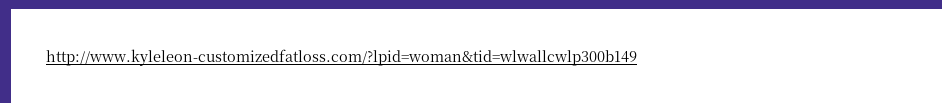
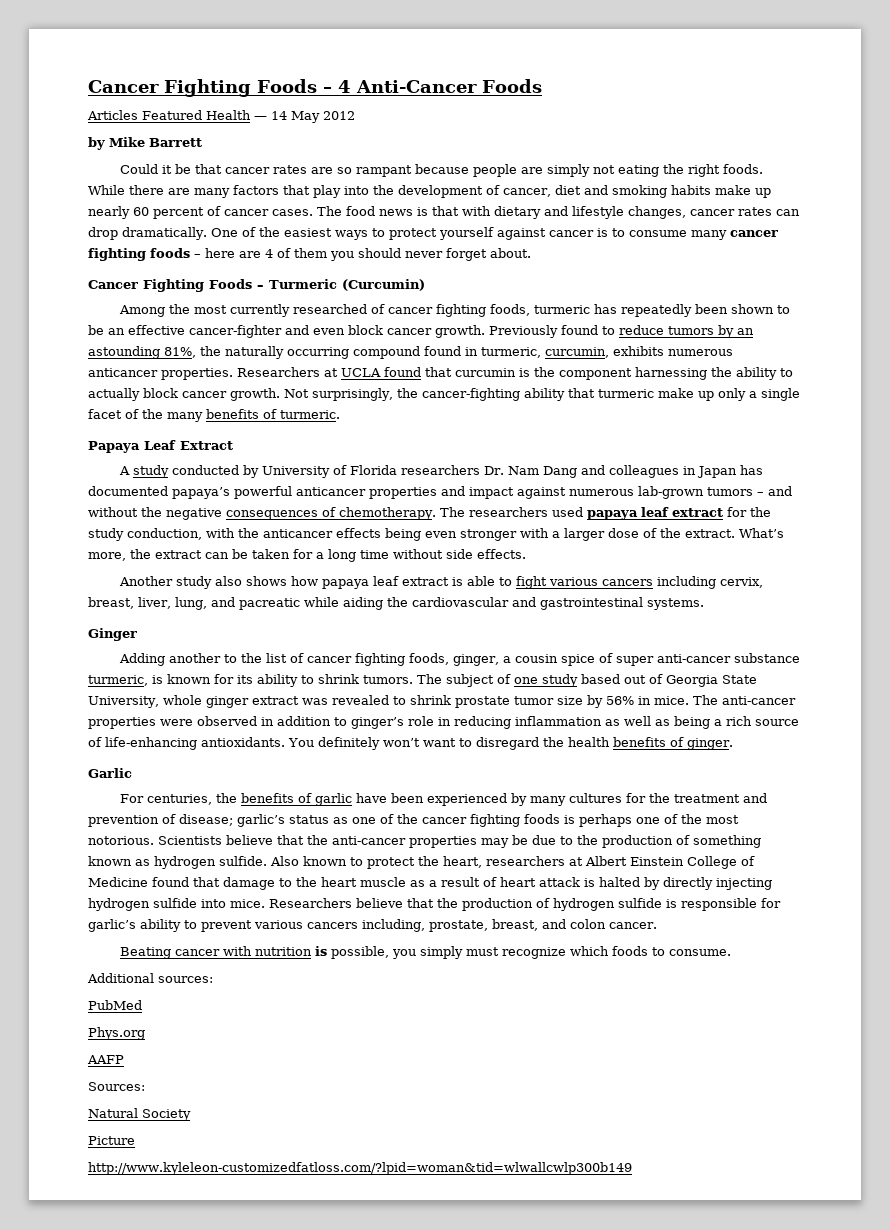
(46, 57) none -> [88,79,542,97] [87,110,355,123] [88,137,202,150] [120,164,764,177] [88,185,771,198] [88,206,800,219] [88,227,778,240] [88,248,531,261] [88,279,425,292] [119,304,791,317] [88,325,754,338] [88,346,733,359] [88,367,793,380] [88,388,800,401] [88,409,340,422] [88,440,233,453] [119,465,764,478] [88,486,792,499] [88,507,771,520] [88,528,784,541] [88,549,526,562] [119,576,764,589] [88,597,704,610] [88,628,137,641] [119,653,801,666] [88,674,757,687] [88,695,796,708] [88,716,799,729] [88,737,733,750] [88,768,132,778] [120,793,768,806] [88,814,739,827] [88,835,761,848] [88,856,755,869] [88,877,772,890] [88,898,781,911] [88,919,657,932] [120,946,732,959] [87,973,213,983] [88,1000,142,1010] [88,1027,145,1040] [87,1055,124,1064] [88,1082,145,1091] [88,1108,191,1121] [88,1136,135,1145] Cancer Fighting Foods – 4 Anti-Cancer Foods // Articles Featured Health — 14 May 2012 // by Mike Barrett // Could it be that cancer rates are so rampant because people are simply not eating the right foods. While there are many factors that play into the development of cancer, diet and smoking habits make up nearly 60 percent of cancer cases. The food news is that with dietary and lifestyle changes, cancer rates can drop dramatically. One of the easiest ways to protect yourself against cancer is to consume many cancer fighting foods – here are 4 of them you should never forget about. // Cancer Fighting Foods – Turmeric (Curcumin) // Among the most currently researched of cancer fighting foods, turmeric has repeatedly been shown to be an effective cancer-fighter and even block cancer growth. Previously found to reduce tumors by an astounding 81%, the naturally occurring compound found in turmeric, curcumin, exhibits numerous anticancer properties. Researchers at UCLA found that curcumin is the component harnessing the ability to actually block cancer growth. Not surprisingly, the cancer-fighting ability that turmeric make up only a single facet of the many benefits of turmeric. // Papaya Leaf Extract // A study conducted by University of Florida researchers Dr. Nam Dang and colleagues in Japan has documented papaya’s powerful anticancer properties and impact against numerous lab-grown tumors – and without the negative consequences of chemotherapy. The researchers used papaya leaf extract for the study conduction, with the anticancer effects being even stronger with a larger dose of the extract. What’s more, the extract can be taken for a long time without side effects. // Another study also shows how papaya leaf extract is able to fight various cancers including cervix, breast, liver, lung, and pacreatic while aiding the cardiovascular and gastrointestinal systems. // Ginger // Adding another to the list of cancer fighting foods, ginger, a cousin spice of super anti-cancer substance turmeric, is known for its ability to shrink tumors. The subject of one study based out of Georgia State University, whole ginger extract was revealed to shrink prostate tumor size by 56% in mice. The anti-cancer properties were observed in addition to ginger’s role in reducing inflammation as well as being a rich source of life-enhancing antioxidants. You definitely won’t want to disregard the health benefits of ginger. // Garlic // For centuries, the benefits of garlic have been experienced by many cultures for the treatment and prevention of disease; garlic’s status as one of the cancer fighting foods is perhaps one of the most notorious. Scientists believe that the anti-cancer properties may be due to the production of something known as hydrogen sulfide. Also known to protect the heart, researchers at Albert Einstein College of Medicine found that damage to the heart muscle as a result of heart attack is halted by directly injecting hydrogen sulfide into mice. Researchers believe that the production of hydrogen sulfide is responsible for garlic’s ability to prevent various cancers including, prostate, breast, and colon cancer. // Beating cancer with nutrition is possible, you simply must recognize which foods to consume. // Additional sources: // PubMed // Phys.org // AAFP // Sources: // Natural Society // Picture //

